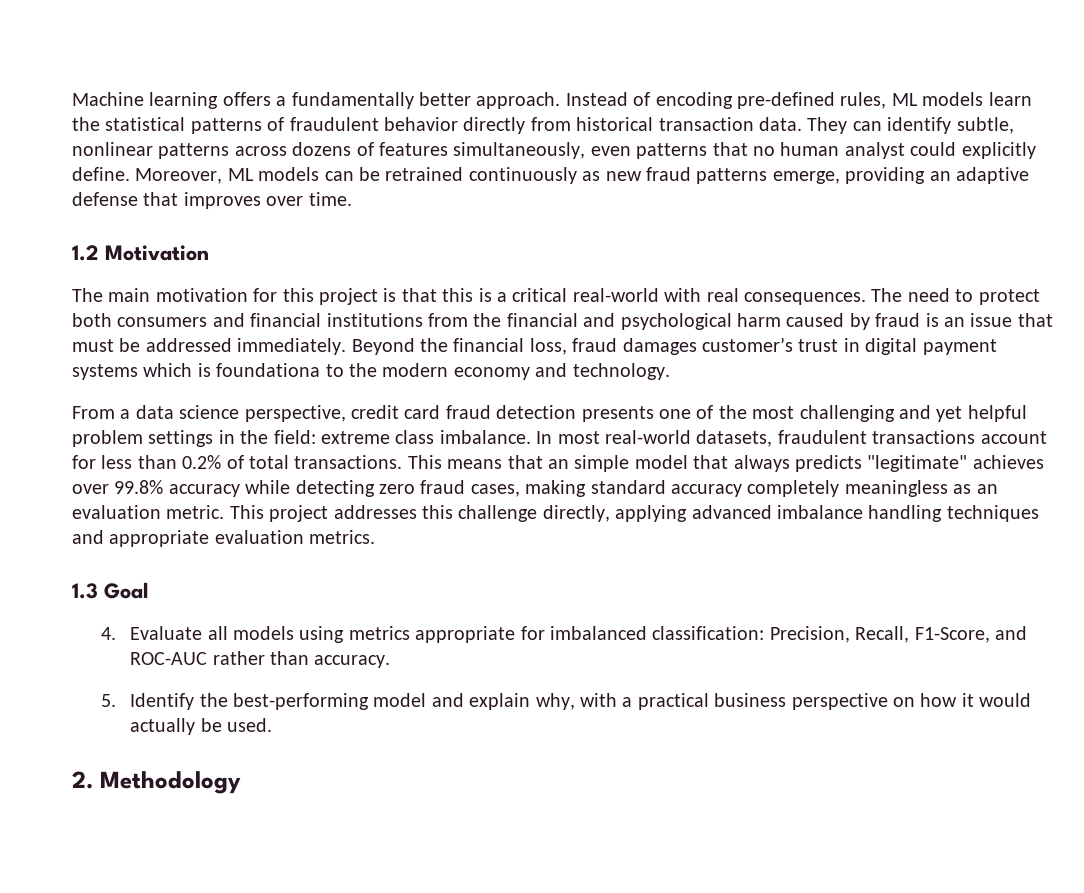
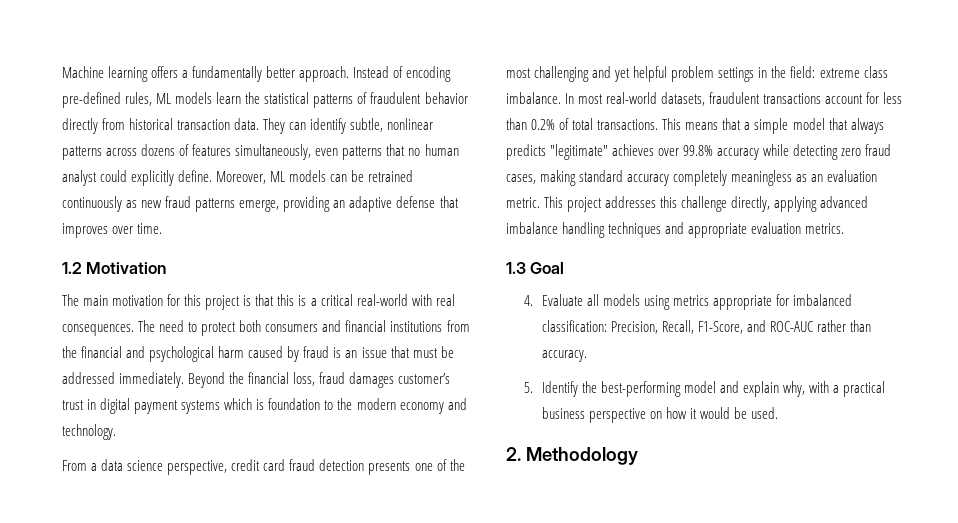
[216,363,321,377] foundationa -> [268,398,321,410] foundation
[547,459,569,469] an -> [744,122,751,130] a
[130,718,196,735] actually -> (730, 413) none

